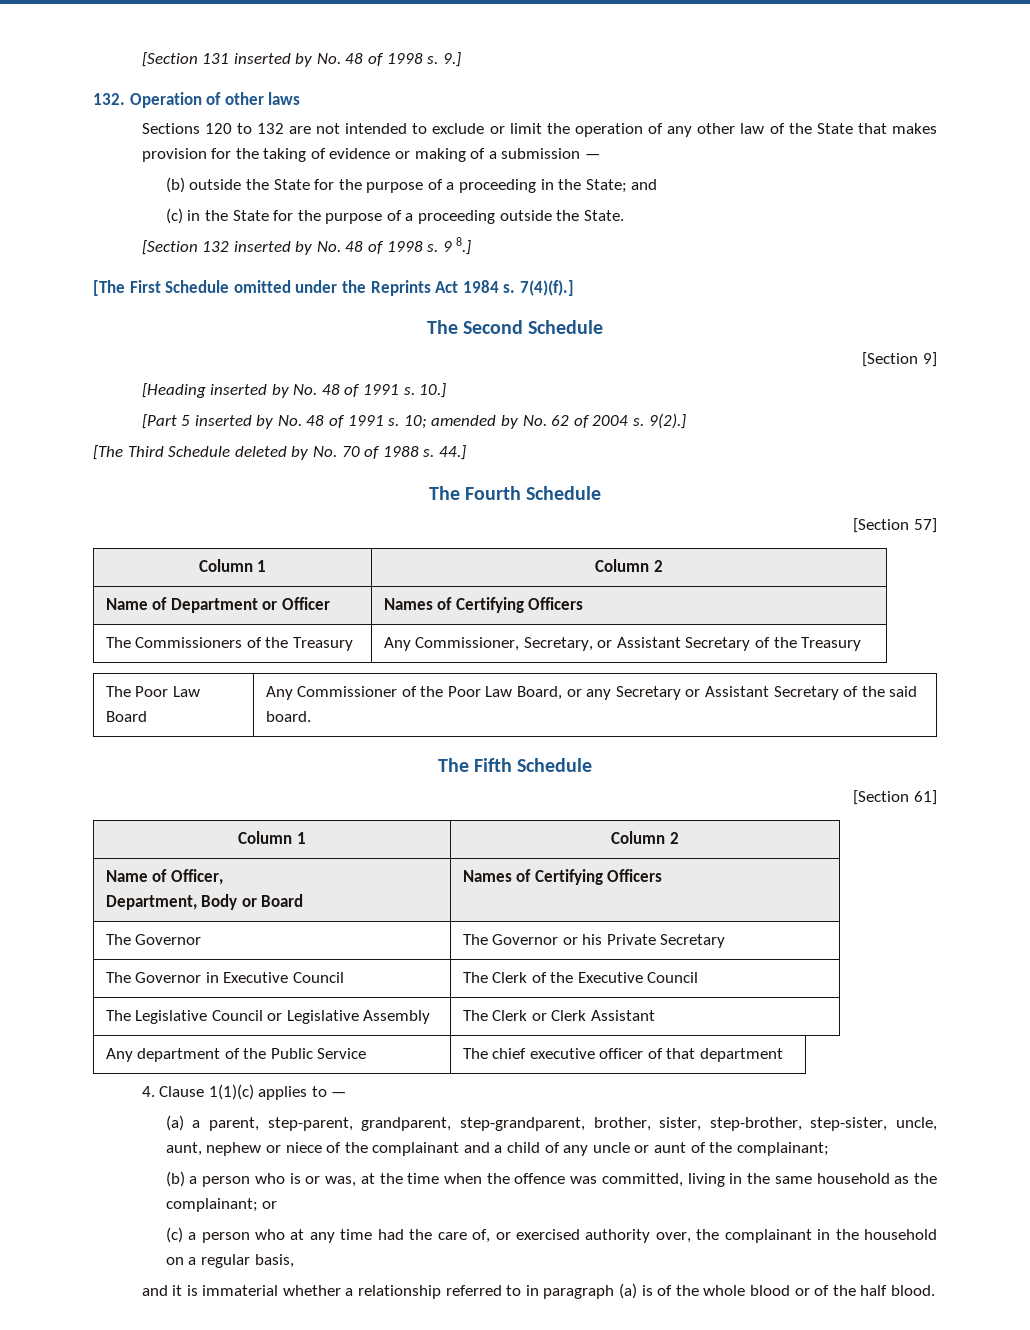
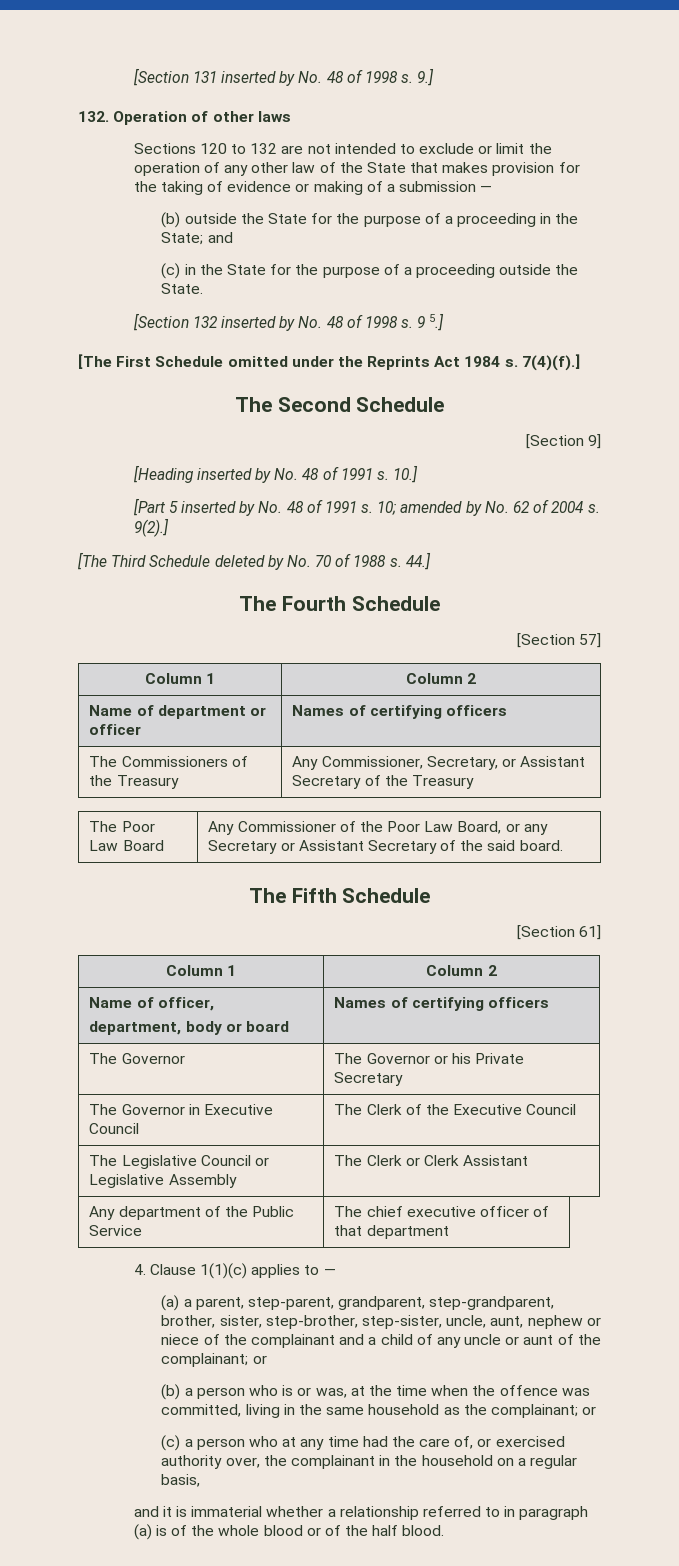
[456,237,472,255] 8.] -> [429,313,445,331] 5.]
[170,597,330,613] [383,597,584,613] Department or Officer | Names of Certifying Officers -> [157,705,266,719] [89,724,142,735] [292,705,507,719] department or officer | Names of certifying officers
[170,869,223,885] [105,894,304,910] [462,869,663,885] Officer, // Department, Body or Board | Names of Certifying Officers -> [157,997,214,1011] [89,1021,289,1035] [334,997,549,1011] officer, // department, body or board | Names of certifying officers
(829, 1149) none -> [252,1355,267,1364] or

